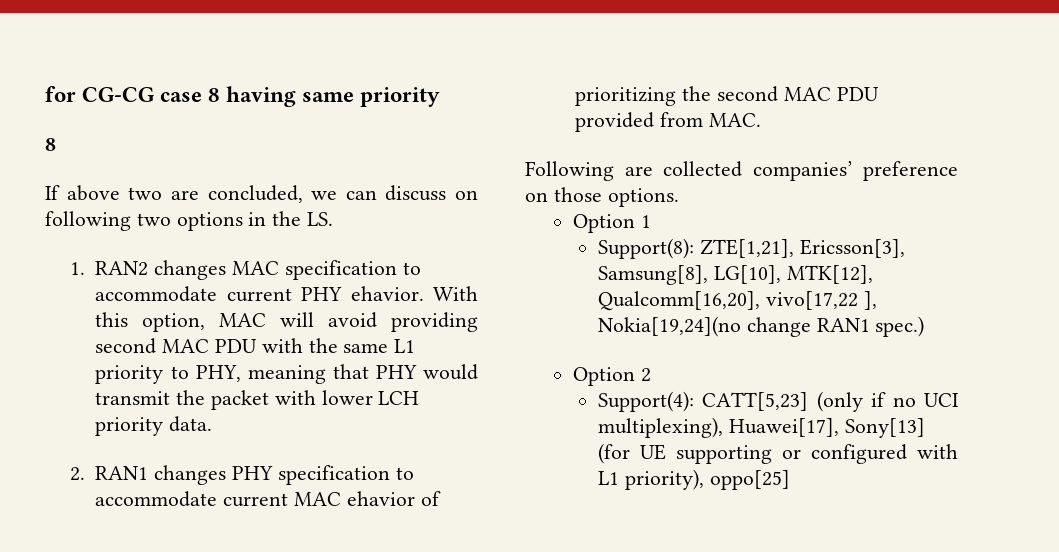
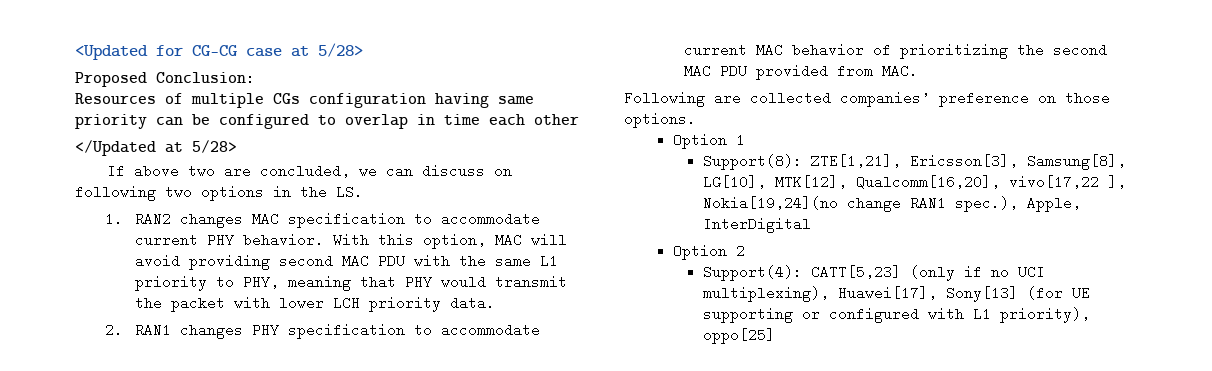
(45, 94) none -> [75,45,148,60] <Updated
[208,86,441,107] [45,138,56,151] 8 having same priority // 8 -> [291,43,363,57] [75,71,255,87] [75,93,534,108] [75,114,579,129] [75,140,237,156] at 5/28> // Proposed Conclusion: // Resources of multiple CGs configuration having same priority can be configured to overlap in time each other // </Updated at 5/28>
[350,286,424,301] ehavior. -> [243,233,325,247] behavior.
[346,491,415,506] ehavior -> [792,43,865,57] behavior
[875,316,925,337] spec.) -> [954,196,1081,212] [702,217,811,233] spec.), Apple, InterDigital

